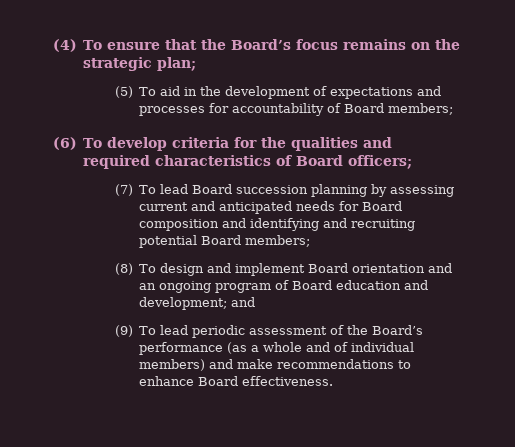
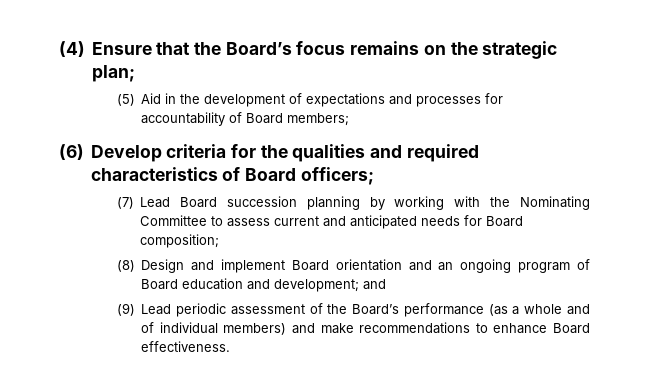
[83,40,161,50] To ensure -> [91,42,152,55] Ensure
[139,86,181,96] To aid -> [141,93,162,104] Aid
[83,137,168,151] To develop -> [90,145,162,162] Develop
[139,184,189,194] To lead -> [140,197,171,208] Lead
[390,185,455,197] assessing -> [394,196,590,210] [140,215,271,227] working with the Nominating Committee to assess
[139,218,416,231] [139,235,311,248] composition and identifying and recruiting potential Board members; -> [140,234,220,248] composition;
[139,263,205,276] To design -> [141,259,185,273] Design
[139,325,189,335] To lead -> [141,304,172,315] Lead

